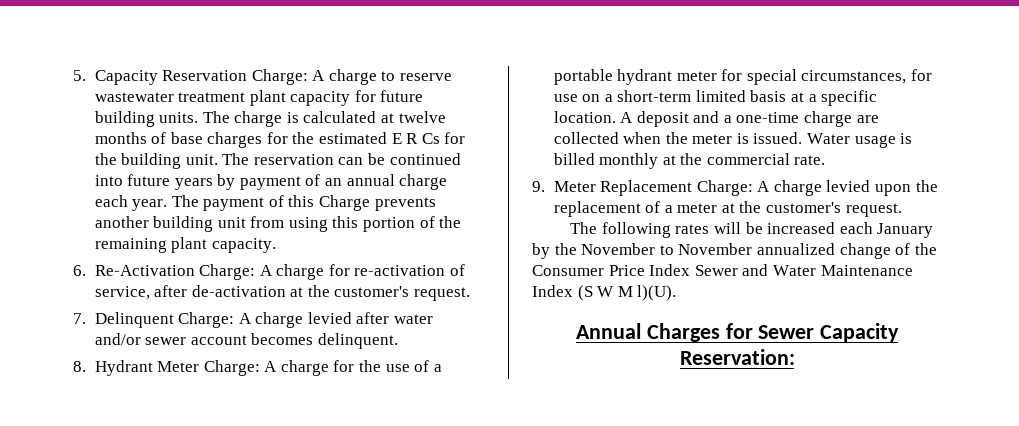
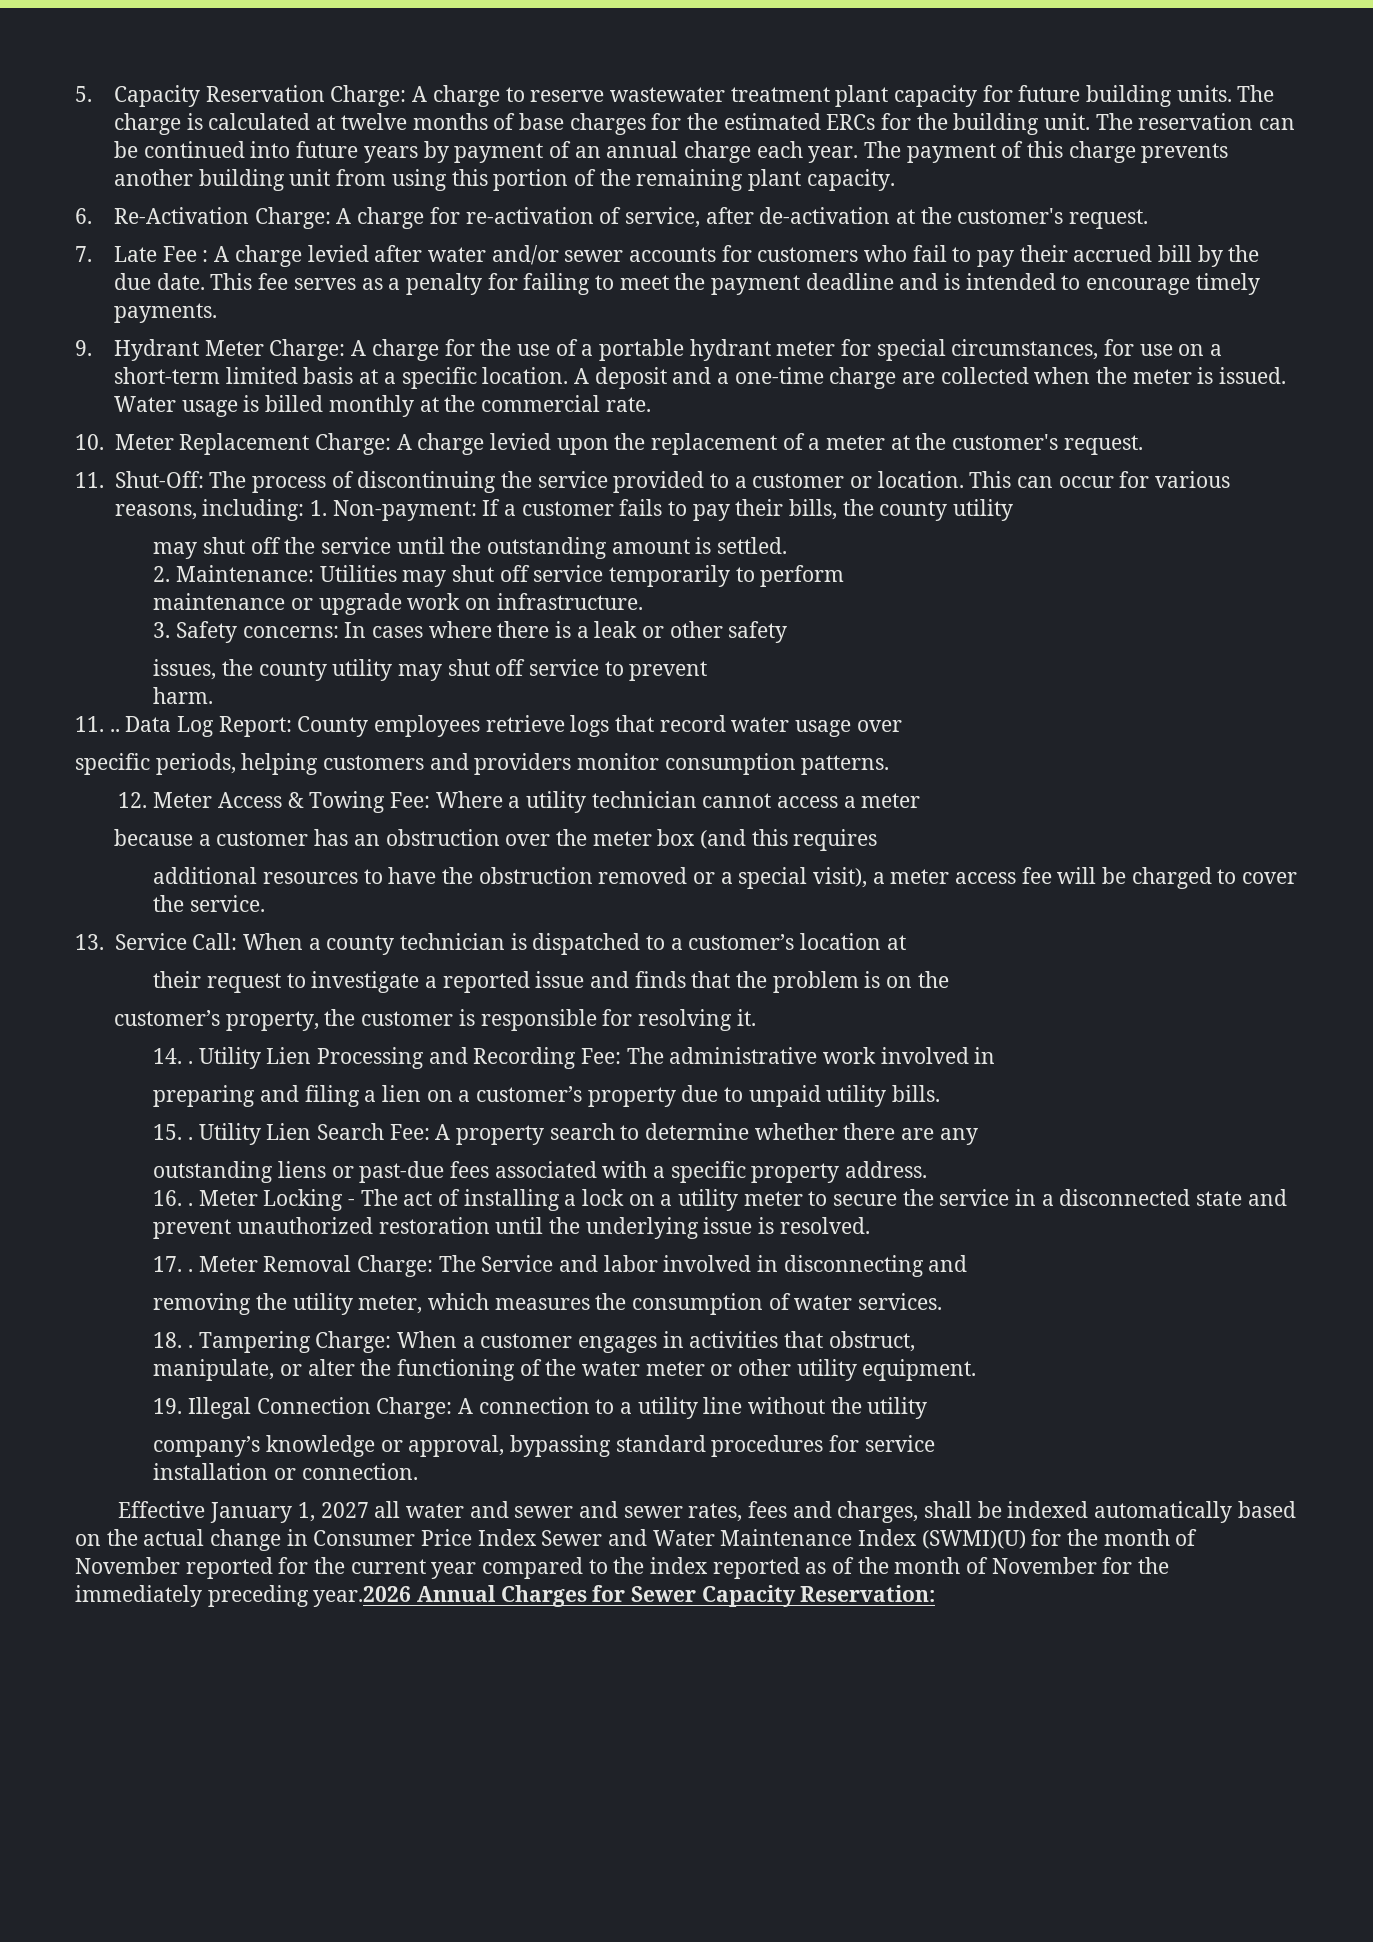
[391,133,440,144] E R Cs -> [826,114,876,130] ERCs
[319,195,371,211] Charge -> [1068,141,1136,163] charge
[94,312,235,328] Delinquent Charge: -> [114,246,209,262] Late Fee :
[190,333,398,349] [73,361,86,372] account becomes delinquent. // 8. -> [628,245,1260,267] [114,273,1260,295] [114,303,218,323] [75,340,92,356] accounts for customers who fail to pay their accrued bill by the due date. This fee serves as a penalty for failing to meet the payment deadline and is intended to encourage timely payments. // 9.
[532,181,545,192] 9. -> [75,434,104,450] 10.
[570,222,934,238] [532,243,937,259] The following rates will be increased each January by the November to November annualized change of the -> [75,471,1230,493] [114,499,1013,521] [153,537,787,559] [153,565,845,587] [153,593,643,615] [153,621,788,643] [153,659,708,681] [153,687,214,704] [75,715,902,737] [75,753,890,775] [118,791,921,813] [114,829,878,851] [153,867,1298,889] [153,895,265,912] [75,933,906,955] [153,971,949,993] [114,1009,756,1031] [153,1047,996,1069] [153,1085,941,1107] [153,1123,978,1145] [153,1161,927,1183] [153,1189,1287,1211] [153,1217,870,1239] [153,1255,968,1277] [153,1293,942,1315] [153,1331,915,1353] [153,1359,977,1381] [153,1397,928,1419] [153,1435,935,1457] [153,1463,418,1480] [118,1501,1296,1523] [75,1529,308,1551] 11. Shut-Off: The process of discontinuing the service provided to a customer or location. This can occur for various reasons, including: 1. Non-payment: If a customer fails to pay their bills, the county utility // may shut off the service until the outstanding amount is settled. // 2. Maintenance: Utilities may shut off service temporarily to perform // maintenance or upgrade work on infrastructure. // 3. Safety concerns: In cases where there is a leak or other safety // issues, the county utility may shut off service to prevent // harm. // 11. .. Data Log Report: County employees retrieve logs that record water usage over // specific periods, helping customers and providers monitor consumption patterns. // 12. Meter Access & Towing Fee: Where a utility technician cannot access a meter // because a customer has an obstruction over the meter box (and this requires // additional resources to have the obstruction removed or a special visit), a meter access fee will be charged to cover the service. // 13. Service Call: When a county technician is dispatched to a customer’s location at // their request to investigate a reported issue and finds that the problem is on the // customer’s property, the customer is responsible for resolving it. // 14. . Utility Lien Processing and Recording Fee: The administrative work involved in // preparing and filing a lien on a customer’s property due to unpaid utility bills. // 15. . Utility Lien Search Fee: A property search to determine whether there are any // outstanding liens or past-due fees associated with a specific property address. // 16. . Meter Locking - The act of installing a lock on a utility meter to secure the service in a disconnected state and prevent unauthorized restoration until the underlying issue is resolved. // 17. . Meter Removal Charge: The Service and labor involved in disconnecting and // removing the utility meter, which measures the consumption of water services. // 18. . Tampering Charge: When a customer engages in activities that obstruct, // manipulate, or alter the functioning of the water meter or other utility equipment. // 19. Illegal Connection Charge: A connection to a utility line without the utility // company’s knowledge or approval, bypassing standard procedures for service // installation or connection. // Effective January 1, 2027 all water and sewer and sewer rates, fees and charges, shall be indexed automatically based on the actual change in
[577,285,677,301] (S W M l)(U). // -> [921,1529,1198,1549] [75,1557,1170,1579] [75,1585,412,1607] (SWMI)(U) for the month of November reported for the current year compared to the index reported as of the month of November for the immediately preceding year.2026

